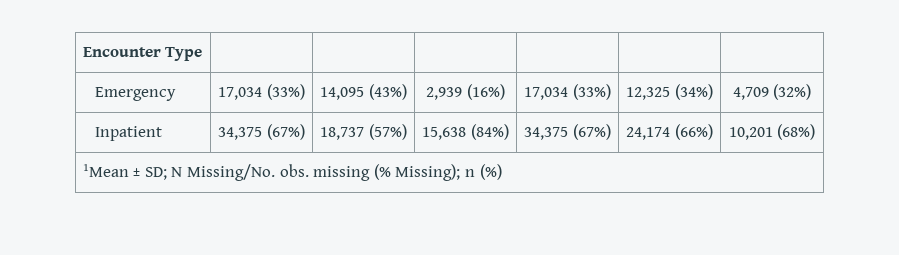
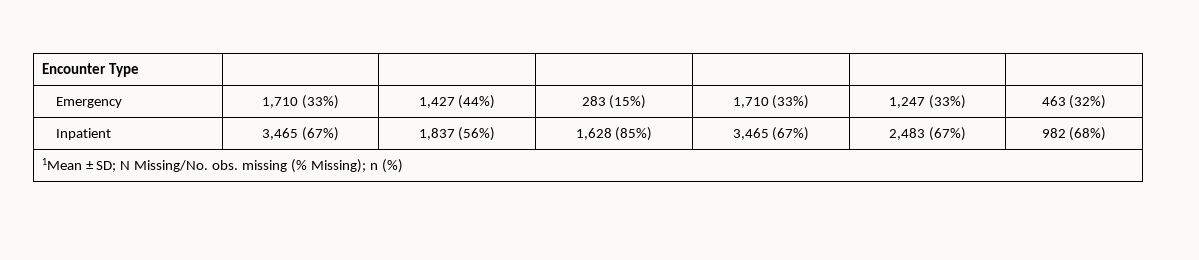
[218,84,305,100] [320,84,407,100] [426,84,505,100] [524,84,611,100] [626,84,713,100] [732,87,769,100] 17,034 (33%) | 14,095 (43%) | 2,939 (16%) | 17,034 (33%) | 12,325 (34%) | 4,709 -> [262,95,339,109] [418,95,496,109] [581,95,647,109] [732,95,810,109] [889,95,966,109] [1041,96,1066,106] 1,710 (33%) | 1,427 (44%) | 283 (15%) | 1,710 (33%) | 1,247 (33%) | 463
[218,124,305,140] [320,124,407,140] [422,124,509,140] [524,124,611,140] [626,124,713,140] [728,127,773,140] 34,375 (67%) | 18,737 (57%) | 15,638 (84%) | 34,375 (67%) | 24,174 (66%) | 10,201 -> [262,127,339,141] [418,127,496,141] [575,127,653,141] [732,127,810,141] [889,127,966,141] [1041,128,1066,138] 3,465 (67%) | 1,837 (56%) | 1,628 (85%) | 3,465 (67%) | 2,483 (67%) | 982

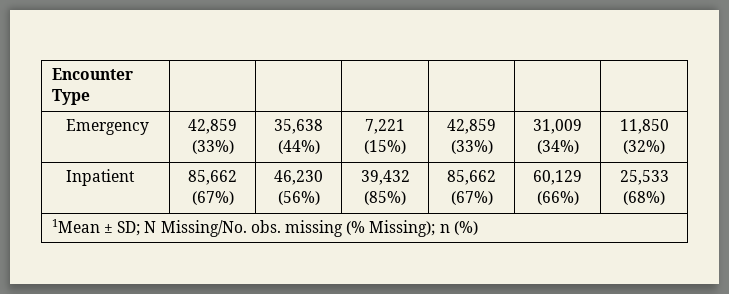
[262,95,339,109] [418,97,455,108] 1,710 (33%) | 1,427 -> [188,119,237,134] [191,140,234,154] [274,119,323,134] 42,859 (33%) | 35,638
[581,96,606,106] 283 -> [365,119,405,134] 7,221
[732,95,810,109] [889,95,966,109] [1041,96,1066,106] 1,710 (33%) | 1,247 (33%) | 463 -> [447,119,496,134] [450,140,493,154] [533,119,582,134] [536,140,579,154] [619,119,669,134] 42,859 (33%) | 31,009 (34%) | 11,850
[262,127,339,141] [418,128,455,140] 3,465 (67%) | 1,837 -> [188,170,237,185] [191,191,234,205] [274,170,323,185] 85,662 (67%) | 46,230
[575,128,612,140] 1,628 -> [360,170,410,185] 39,432
[732,127,810,141] [889,127,966,141] [1041,128,1066,138] 3,465 (67%) | 2,483 (67%) | 982 -> [447,170,496,185] [450,191,493,205] [533,170,582,185] [536,191,579,205] [619,170,669,185] 85,662 (67%) | 60,129 (66%) | 25,533

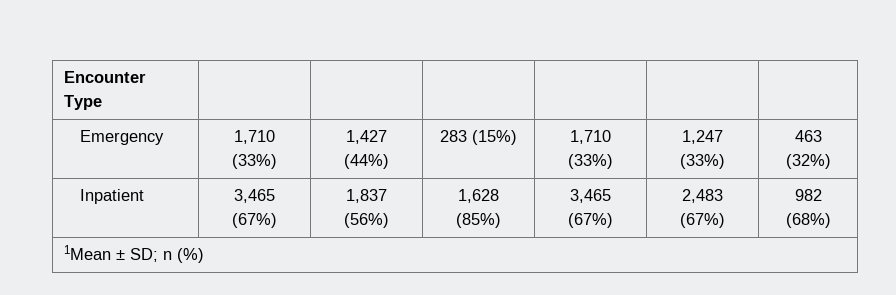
[188,119,237,134] [191,140,234,154] [274,119,323,134] 42,859 (33%) | 35,638 -> [234,130,275,144] [232,154,277,169] [346,130,387,144] 1,710 (33%) | 1,427
[365,119,405,134] 7,221 -> [440,130,467,142] 283
[447,119,496,134] [450,140,493,154] [533,119,582,134] [536,140,579,154] [619,119,669,134] 42,859 (33%) | 31,009 (34%) | 11,850 -> [570,130,611,144] [568,154,613,169] [682,130,723,144] [680,154,725,169] [794,130,822,142] 1,710 (33%) | 1,247 (33%) | 463
[188,170,237,185] [191,191,234,205] [274,170,323,185] 85,662 (67%) | 46,230 -> [234,189,275,203] [232,213,277,228] [346,189,387,203] 3,465 (67%) | 1,837
[360,170,410,185] 39,432 -> [458,189,499,203] 1,628
[447,170,496,185] [450,191,493,205] [533,170,582,185] [536,191,579,205] [619,170,669,185] 85,662 (67%) | 60,129 (66%) | 25,533 -> [570,189,611,203] [568,213,613,228] [682,189,723,203] [680,213,725,228] [794,189,822,201] 3,465 (67%) | 2,483 (67%) | 982
[144,220,436,237] N Missing/No. obs. missing (% Missing); -> (159, 255) none

